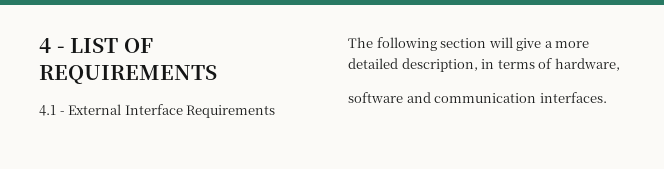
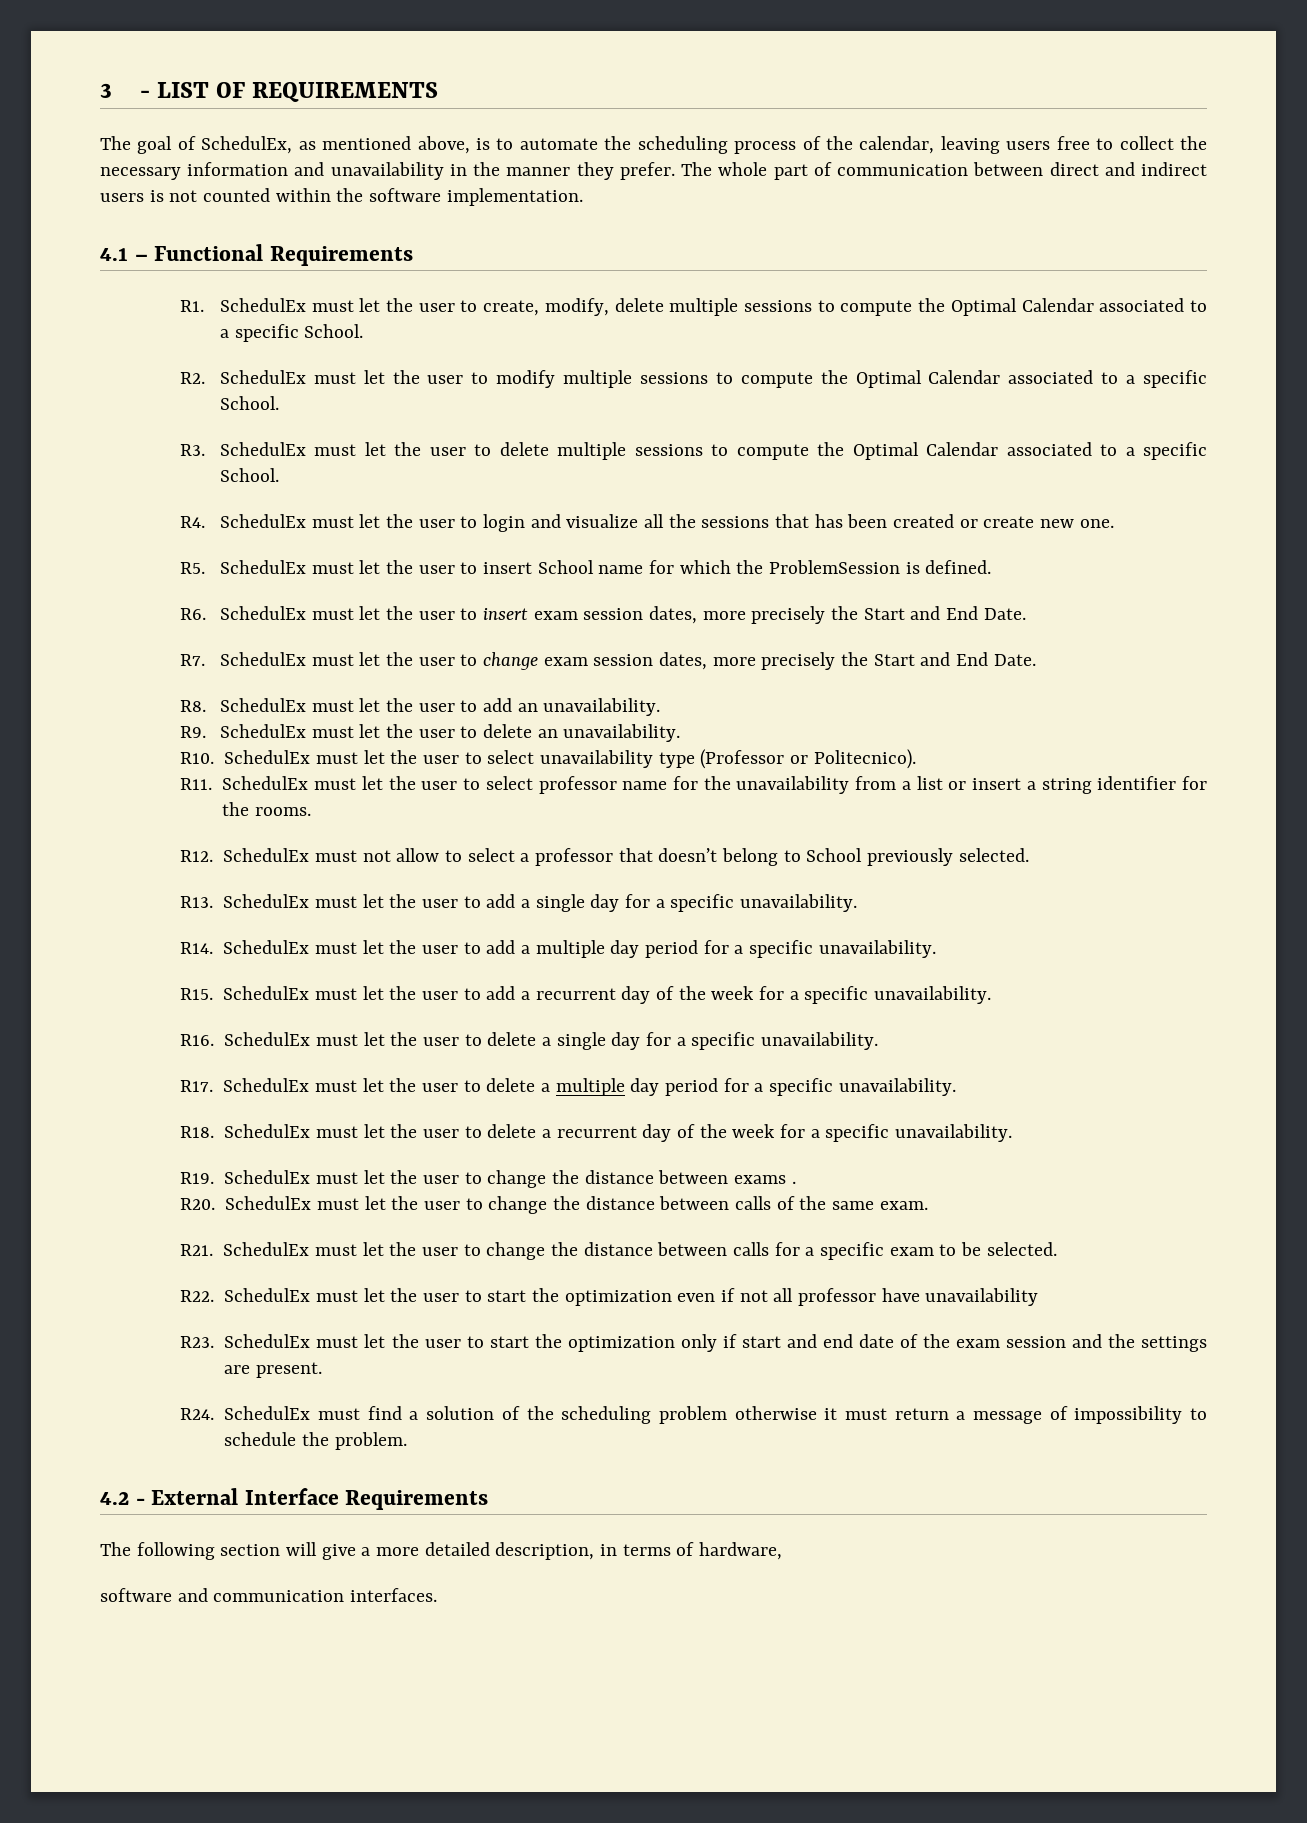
[39,38,51,53] 4 -> [100,83,112,98] 3
[39,105,56,116] 4.1 -> [100,136,1208,154] [100,162,1208,180] [100,188,583,206] [100,244,413,266] [179,298,1208,316] [219,324,364,342] [179,370,1207,388] [219,396,279,410] [179,442,1207,460] [219,468,279,482] [179,514,1114,532] [179,560,992,574] [179,606,1026,624] [179,652,1036,670] [179,698,661,716] [179,724,681,742] [179,749,916,769] [179,776,1207,794] [222,802,312,816] [179,848,1029,866] [179,894,858,912] [179,940,936,958] [179,986,992,1004] [179,1032,879,1050] [179,1078,956,1096] [179,1124,1013,1142] [179,1170,796,1188] [179,1196,928,1214] [179,1242,1057,1260] [179,1288,1039,1306] [179,1334,1207,1352] [224,1362,323,1378] [179,1406,1207,1424] [224,1432,407,1450] [100,1492,129,1505] The goal of SchedulEx, as mentioned above, is to automate the scheduling process of the calendar, leaving users free to collect the necessary information and unavailability in the manner they prefer. The whole part of communication between direct and indirect users is not counted within the software implementation. // 4.1 – Functional Requirements // R1. SchedulEx must let the user to create, modify, delete multiple sessions to compute the Optimal Calendar associated to a specific School. // R2. SchedulEx must let the user to modify multiple sessions to compute the Optimal Calendar associated to a specific School. // R3. SchedulEx must let the user to delete multiple sessions to compute the Optimal Calendar associated to a specific School. // R4. SchedulEx must let the user to login and visualize all the sessions that has been created or create new one. // R5. SchedulEx must let the user to insert School name for which the ProblemSession is defined. // R6. SchedulEx must let the user to insert exam session dates, more precisely the Start and End Date. // R7. SchedulEx must let the user to change exam session dates, more precisely the Start and End Date. // R8. SchedulEx must let the user to add an unavailability. // R9. SchedulEx must let the user to delete an unavailability. // R10. SchedulEx must let the user to select unavailability type (Professor or Politecnico). // R11. SchedulEx must let the user to select professor name for the unavailability from a list or insert a string identifier for the rooms. // R12. SchedulEx must not allow to select a professor that doesn’t belong to School previously selected. // R13. SchedulEx must let the user to add a single day for a specific unavailability. // R14. SchedulEx must let the user to add a multiple day period for a specific unavailability. // R15. SchedulEx must let the user to add a recurrent day of the week for a specific unavailability. // R16. SchedulEx must let the user to delete a single day for a specific unavailability. // R17. SchedulEx must let the user to delete a multiple day period for a specific unavailability. // R18. SchedulEx must let the user to delete a recurrent day of the week for a specific unavailability. // R19. SchedulEx must let the user to change the distance between exams . // R20. SchedulEx must let the user to change the distance between calls of the same exam. // R21. SchedulEx must let the user to change the distance between calls for a specific exam to be selected. // R22. SchedulEx must let the user to start the optimization even if not all professor have unavailability // R23. SchedulEx must let the user to start the optimization only if start and end date of the exam session and the settings are present. // R24. SchedulEx must find a solution of the scheduling problem otherwise it must return a message of impossibility to schedule the problem. // 4.2

